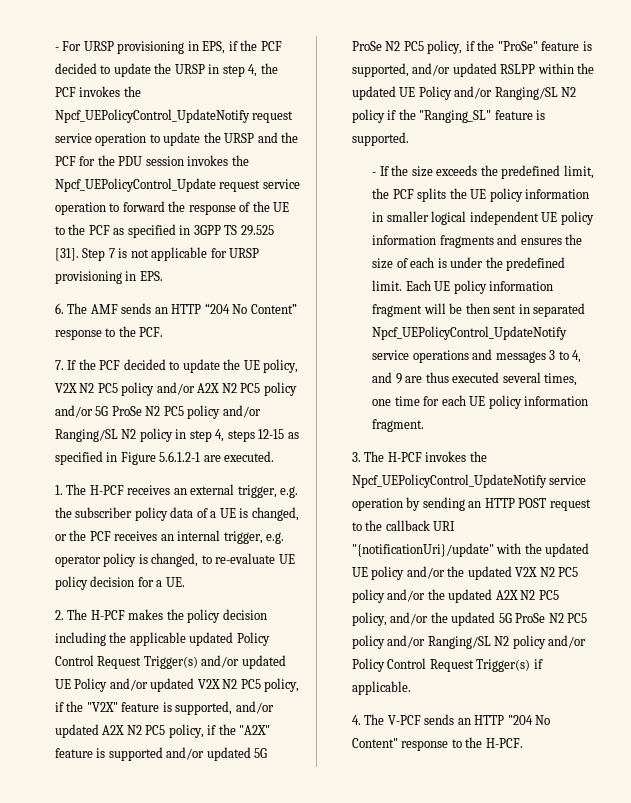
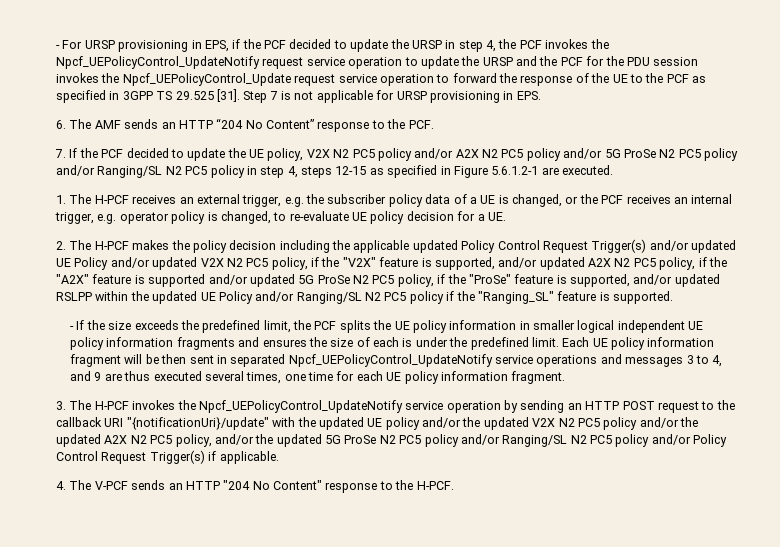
(137, 434) none -> [185,166,208,175] PC5
(577, 92) none -> [384,292,407,301] PC5
(510, 641) none -> [590,435,613,444] PC5

